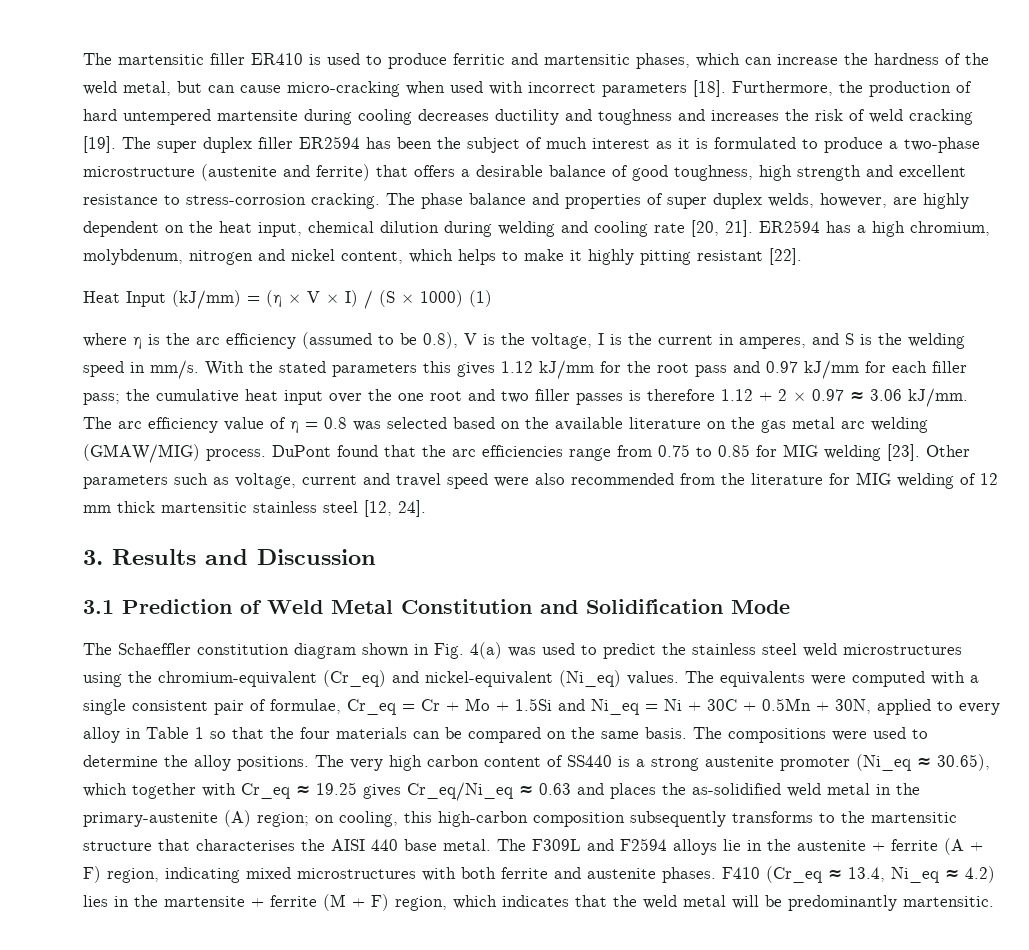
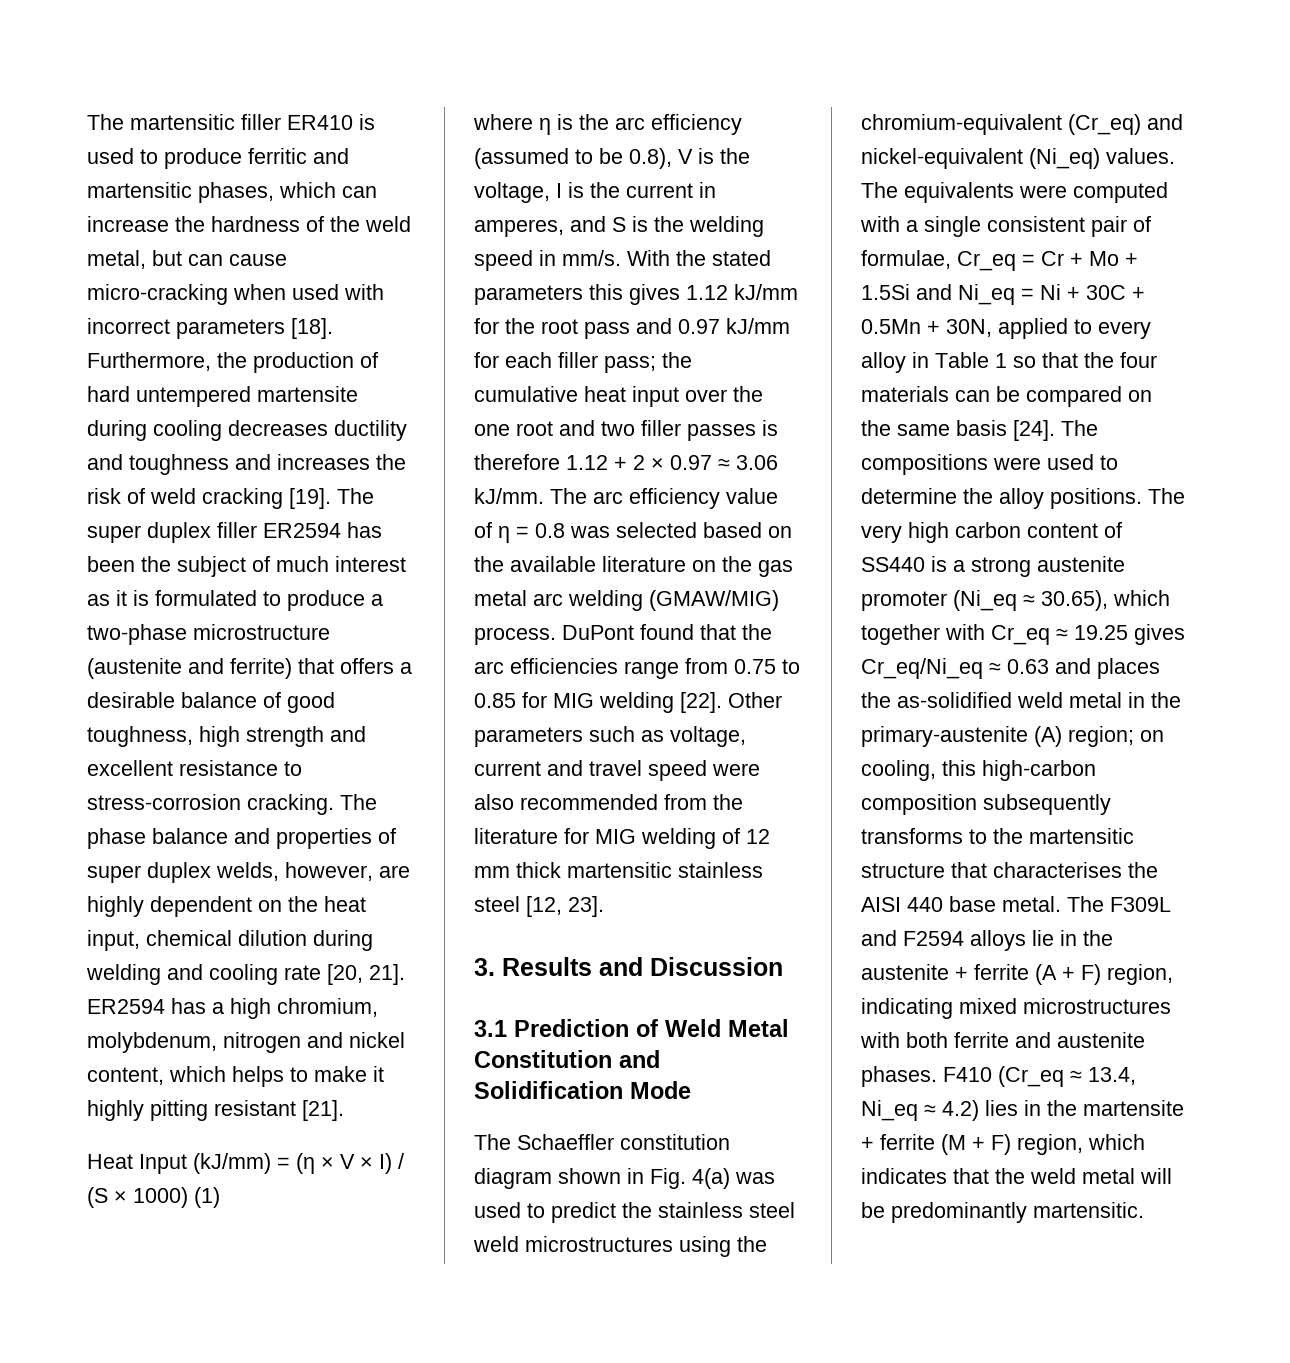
[769,248,802,265] [22]. -> [302,1100,344,1121] [21].
[887,444,920,461] [23]. -> [680,692,722,713] [22].
[398,500,426,517] 24]. -> [568,896,604,917] 23].
[645,727,687,739] basis. -> [956,420,1055,441] basis [24].

